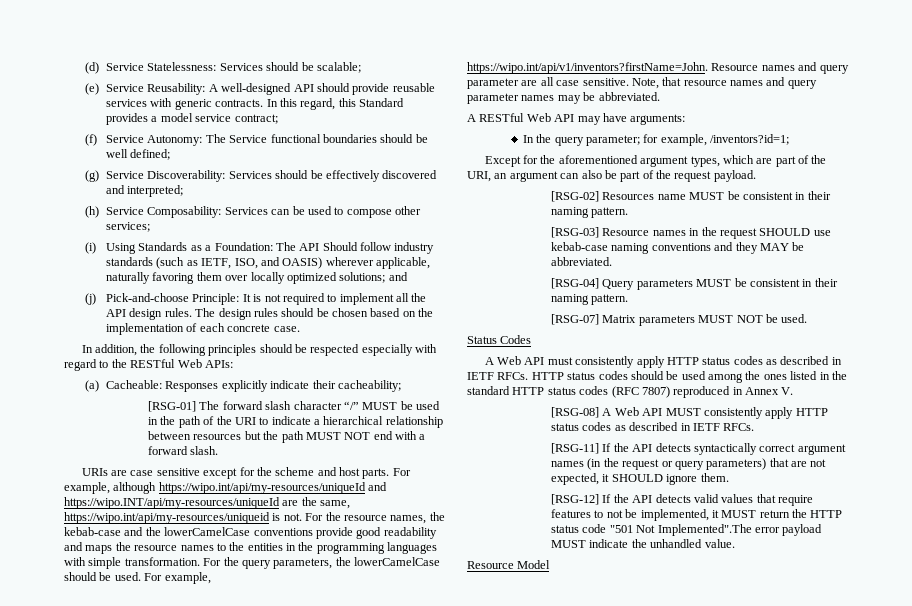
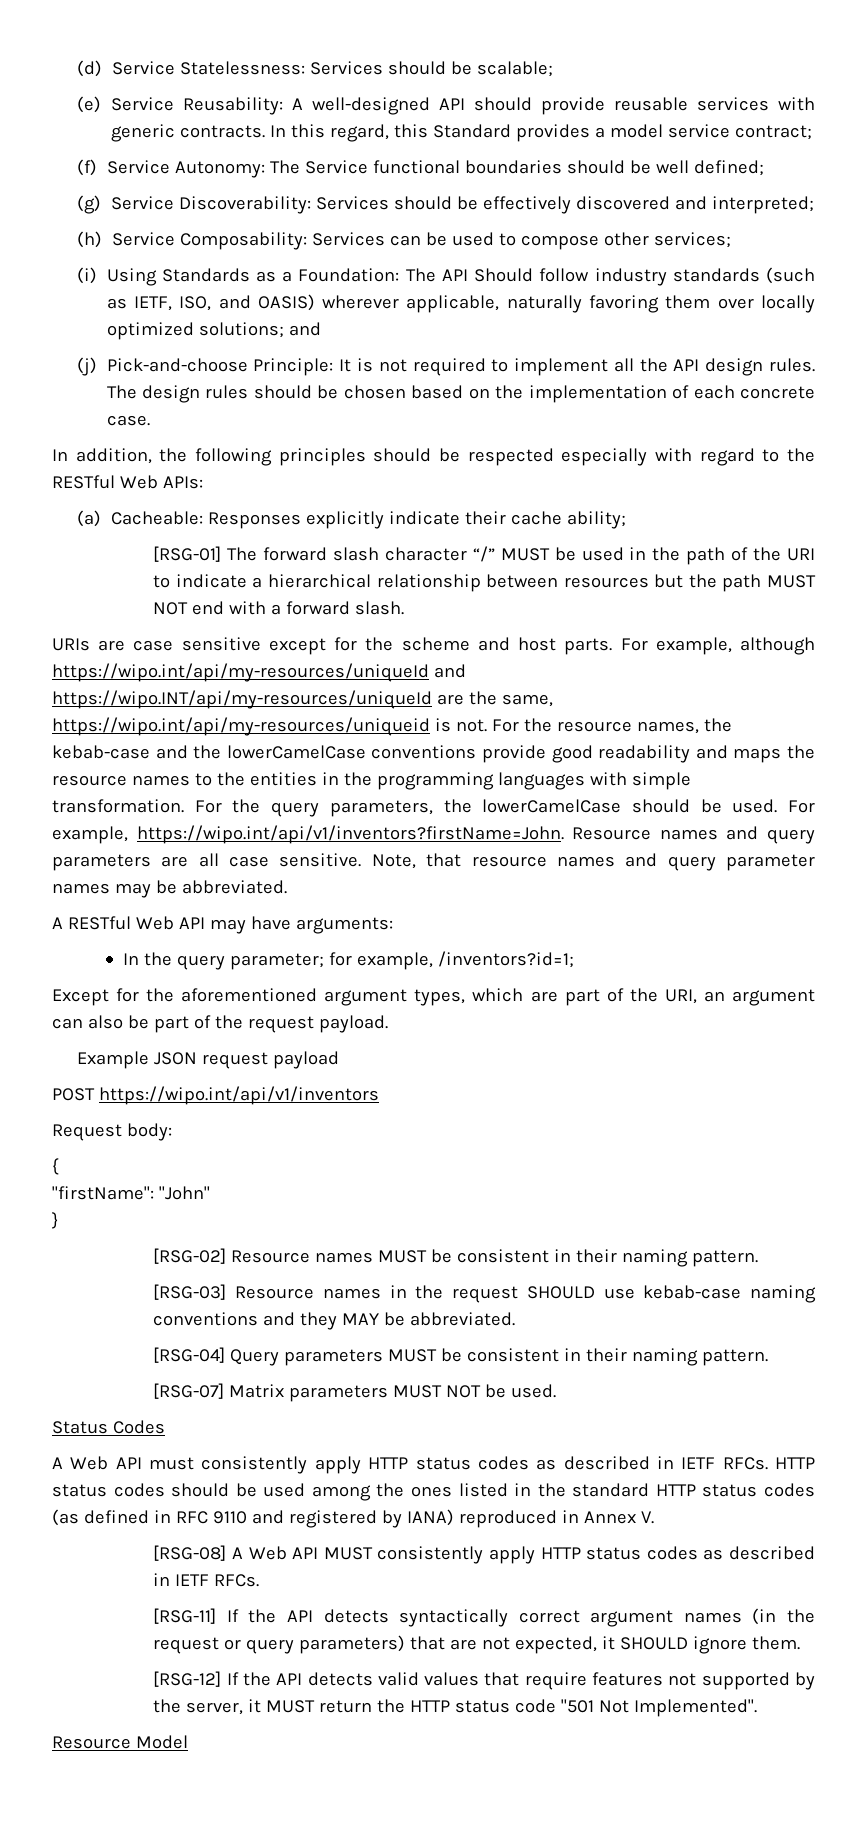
[337,380,401,392] cacheability; -> [510,511,626,529] cache ability;
[467,78,519,89] parameter -> [52,854,151,871] parameters
(756, 176) none -> [77,1051,340,1069] [52,1086,379,1105] [52,1123,172,1141] [52,1158,59,1175] [52,1186,210,1200] [52,1212,58,1229] // Example JSON request payload // POST https://wipo.int/api/v1/inventors // Request body: // { // "firstName": "John" // }
[602,192,686,200] Resources name -> [231,1250,374,1263] Resource names
[611,386,670,398] (RFC 7807) -> [52,1509,454,1528] (as defined in RFC 9110 and registered by IANA)
[594,509,709,521] to not be implemented, -> [668,1672,816,1690] [153,1699,244,1715] not supported by the server,
[657,524,823,536] [551,539,735,548] Implemented".The error payload MUST indicate the unhandled value. -> [634,1699,758,1717] Implemented".

